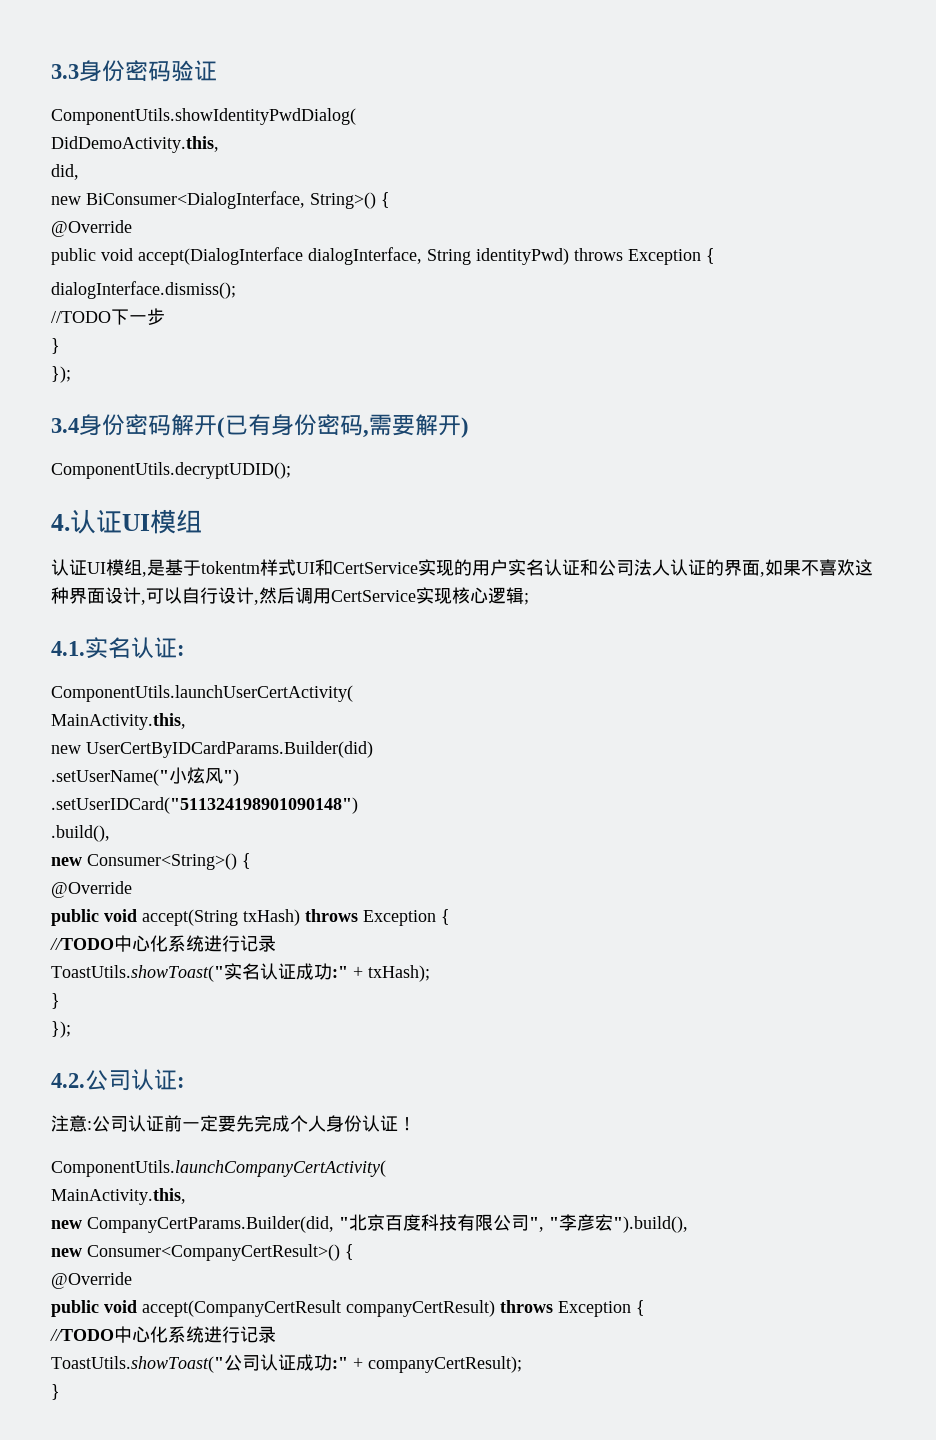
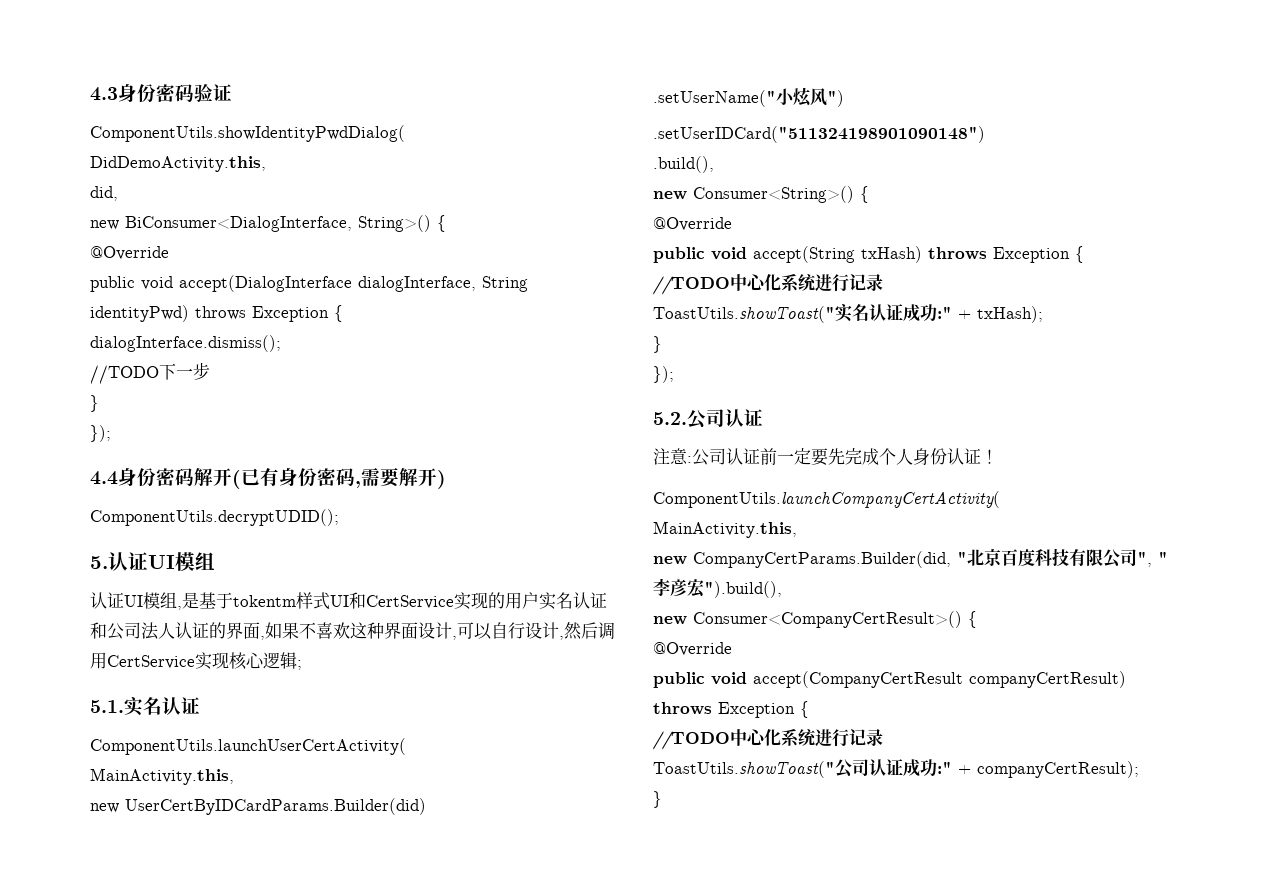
[51,64,79,79] 3.3 -> [90,87,118,101] 4.3
[51,418,79,433] 3.4 -> [90,471,118,485] 4.4
[51,514,70,531] 4. -> [90,556,108,569] 5.
[51,637,185,659] 4.1.实名认证: -> [90,697,200,716] 5.1.实名认证
[51,1069,185,1091] 4.2.公司认证: -> [653,409,763,429] 5.2.公司认证

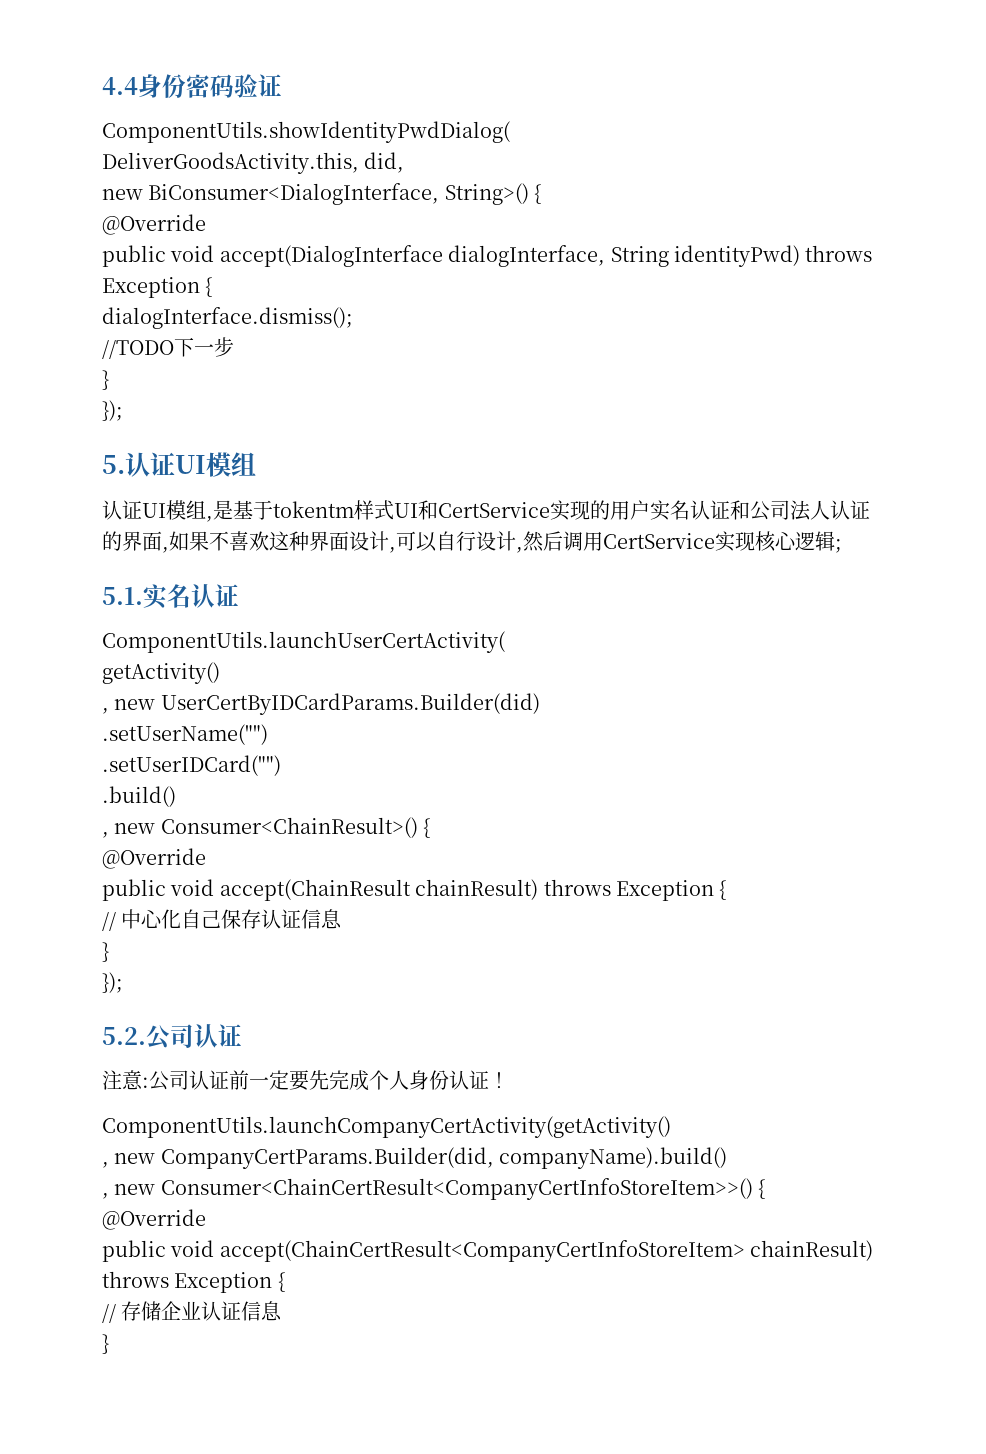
[90,87,118,101] 4.3 -> [102,77,138,95] 4.4
[90,156,266,172] DidDemoActivity.this, // -> [102,152,359,174] DeliverGoodsActivity.this,
[90,468,446,489] [90,509,339,526] // 4.4身份密码解开(已有身份密码,需要解开) // ComponentUtils.decryptUDID(); -> (123, 410) none
[90,768,234,785] MainActivity.this, // -> [102,662,220,684] [102,708,109,714] getActivity() // ,
[653,87,844,107] [653,126,985,143] [653,156,714,173] [653,186,869,203] [653,217,732,231] [653,246,1084,263] [653,273,883,295] [653,304,1043,323] .setUserName("小炫风") // .setUserIDCard("511324198901090148") // .build(), // new Consumer<String>() { // @Override // public void accept(String txHash) throws Exception { // //TODO中心化系统进行记录 // ToastUtils.showToast("实名认证成功:" + txHash); -> [102,724,268,745] [102,755,281,776] [102,786,176,807] [102,817,431,838] [102,848,206,869] [102,879,727,901] [102,909,343,931] .setUserName("") // .setUserIDCard("") // .build() // , new Consumer<ChainResult>() { // @Override // public void accept(ChainResult chainResult) throws Exception { // // 中心化自己保存认证信息
[653,491,1000,508] [653,521,797,538] [653,548,1168,568] [653,578,782,598] [653,611,977,628] [653,642,732,656] [653,671,1126,688] [653,701,809,718] [653,728,883,750] [653,759,1139,778] ComponentUtils.launchCompanyCertActivity( // MainActivity.this, // new CompanyCertParams.Builder(did, "北京百度科技有限公司", "李彦宏").build(), // new Consumer<CompanyCertResult>() { // @Override // public void accept(CompanyCertResult companyCertResult) throws Exception { // //TODO中心化系统进行记录 // ToastUtils.showToast("公司认证成功:" + companyCertResult); -> [102,1116,671,1138] [102,1147,728,1169] [102,1178,766,1200] [102,1209,206,1230] [102,1240,874,1262] [102,1271,285,1293] [102,1301,283,1323] ComponentUtils.launchCompanyCertActivity(getActivity() // , new CompanyCertParams.Builder(did, companyName).build() // , new Consumer<ChainCertResult<CompanyCertInfoStoreItem>>() { // @Override // public void accept(ChainCertResult<CompanyCertInfoStoreItem> chainResult) throws Exception { // // 存储企业认证信息

